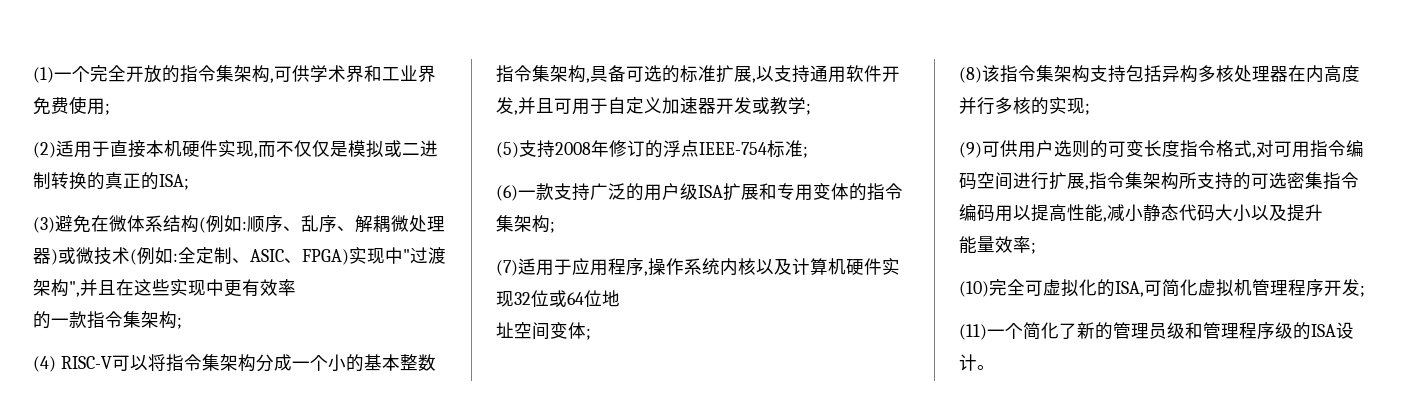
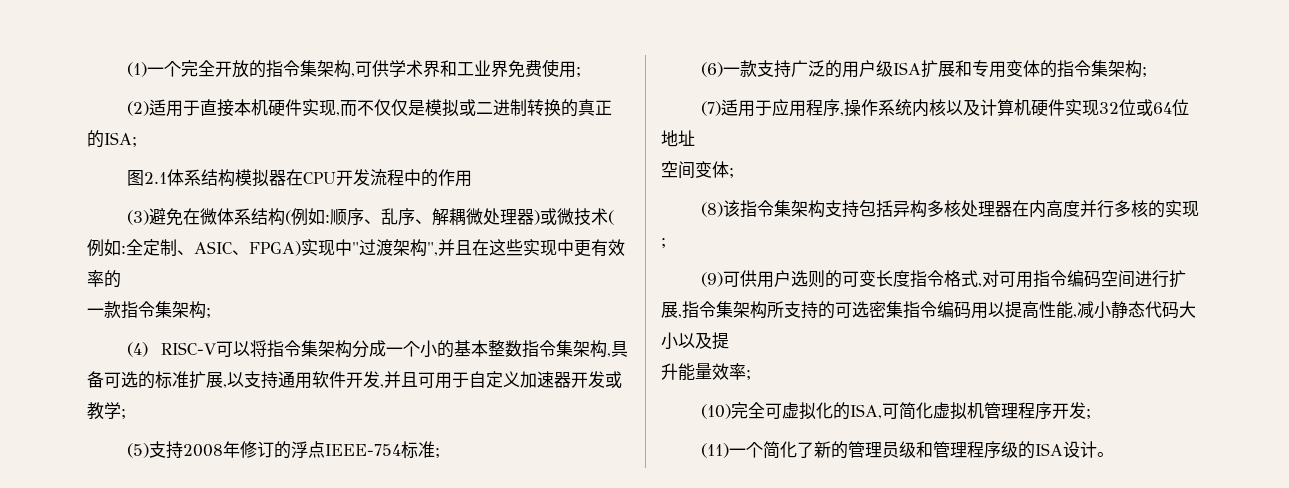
(189, 182) none -> [127,169,473,187] // 图2.1体系结构模拟器在CPU开发流程中的作用
[33,311,51,329] // 的 -> [104,270,121,288] 的 //
[496,322,514,338] // 址 -> [678,130,695,146] 址 //
(1305, 213) none -> (729, 341) //
(1323, 212) // -> (678, 371) none

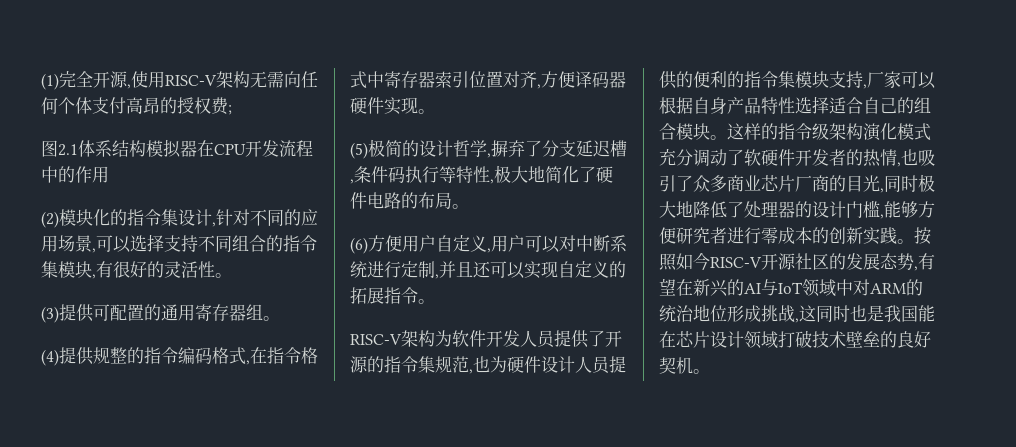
[147,59,582,78] [127,99,613,117] [87,130,137,148] 一个完全开放的指令集架构,可供学术界和工业界免费使用; // (2)适用于直接本机硬件实现,而不仅仅是模拟或二进制转换的真正的ISA; -> [59,71,318,89] [41,97,232,115] 完全开源,使用RISC-V架构无需向任何个体支付高昂的授权费;
[127,208,615,226] [87,239,625,257] [87,270,121,288] [87,301,211,319] [127,340,628,358] [87,371,622,389] [87,402,126,420] [127,441,441,459] [701,60,1148,78] [701,99,1190,117] [661,130,695,147] [661,161,734,179] [701,200,1200,218] [661,238,666,248] [701,270,1187,288] [661,301,1196,319] [661,332,729,350] [661,363,751,381] [701,402,1092,420] [701,441,1098,459] (3)避免在微体系结构(例如:顺序、乱序、解耦微处理器)或微技术(例如:全定制、ASIC、FPGA)实现中"过渡架构",并且在这些实现中更有效率的 // 一款指令集架构; // (4) RISC-V可以将指令集架构分成一个小的基本整数指令集架构,具备可选的标准扩展,以支持通用软件开发,并且可用于自定义加速器开发或教学; // (5)支持2008年修订的浮点IEEE-754标准; // (6)一款支持广泛的用户级ISA扩展和专用变体的指令集架构; // (7)适用于应用程序,操作系统内核以及计算机硬件实现32位或64位地址 // 空间变体; // (8)该指令集架构支持包括异构多核处理器在内高度并行多核的实现; // (9)可供用户选则的可变长度指令格式,对可用指令编码空间进行扩展,指令集架构所支持的可选密集指令编码用以提高性能,减小静态代码大小以及提 // 升能量效率; // (10)完全可虚拟化的ISA,可简化虚拟机管理程序开发; // (11)一个简化了新的管理员级和管理程序级的ISA设计 -> [41,209,318,228] [41,234,317,253] [41,261,232,279] [41,304,280,323] [41,347,318,366] [350,71,626,89] [350,97,435,115] [350,139,627,159] [350,165,613,184] [350,192,469,209] [350,235,627,254] [350,261,626,279] [350,287,435,304] [350,330,622,348] [350,356,626,374] [659,71,936,89] [659,96,931,115] [659,123,931,141] [659,148,935,167] [659,174,935,193] [659,200,935,219] [659,227,931,245] [659,252,935,271] [659,278,923,297] [659,305,935,323] [659,330,931,349] [659,357,693,374] (2)模块化的指令集设计,针对不同的应用场景,可以选择支持不同组合的指令集模块,有很好的灵活性。 // (3)提供可配置的通用寄存器组。 // (4)提供规整的指令编码格式,在指令格式中寄存器索引位置对齐,方便译码器硬件实现。 // (5)极简的设计哲学,摒弃了分支延迟槽,条件码执行等特性,极大地简化了硬件电路的布局。 // (6)方便用户自定义,用户可以对中断系统进行定制,并且还可以实现自定义的拓展指令。 // RISC-V架构为软件开发人员提供了开源的指令集规范,也为硬件设计人员提供的便利的指令集模块支持,厂家可以根据自身产品特性选择适合自己的组合模块。这样的指令级架构演化模式充分调动了软硬件开发者的热情,也吸引了众多商业芯片厂商的目光,同时极大地降低了处理器的设计门槛,能够方便研究者进行零成本的创新实践。按照如今RISC-V开源社区的发展态势,有望在新兴的AI与IoT领域中对ARM的统治地位形成挑战,这同时也是我国能在芯片设计领域打破技术壁垒的良好契机

